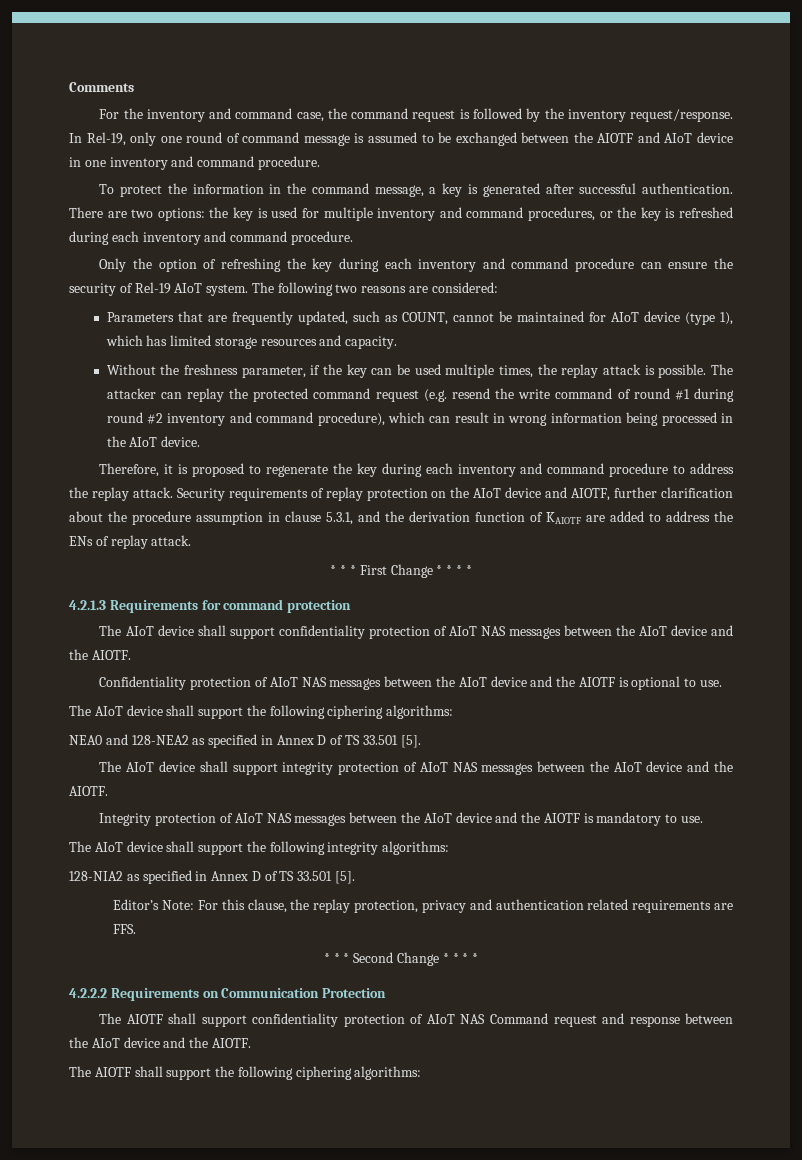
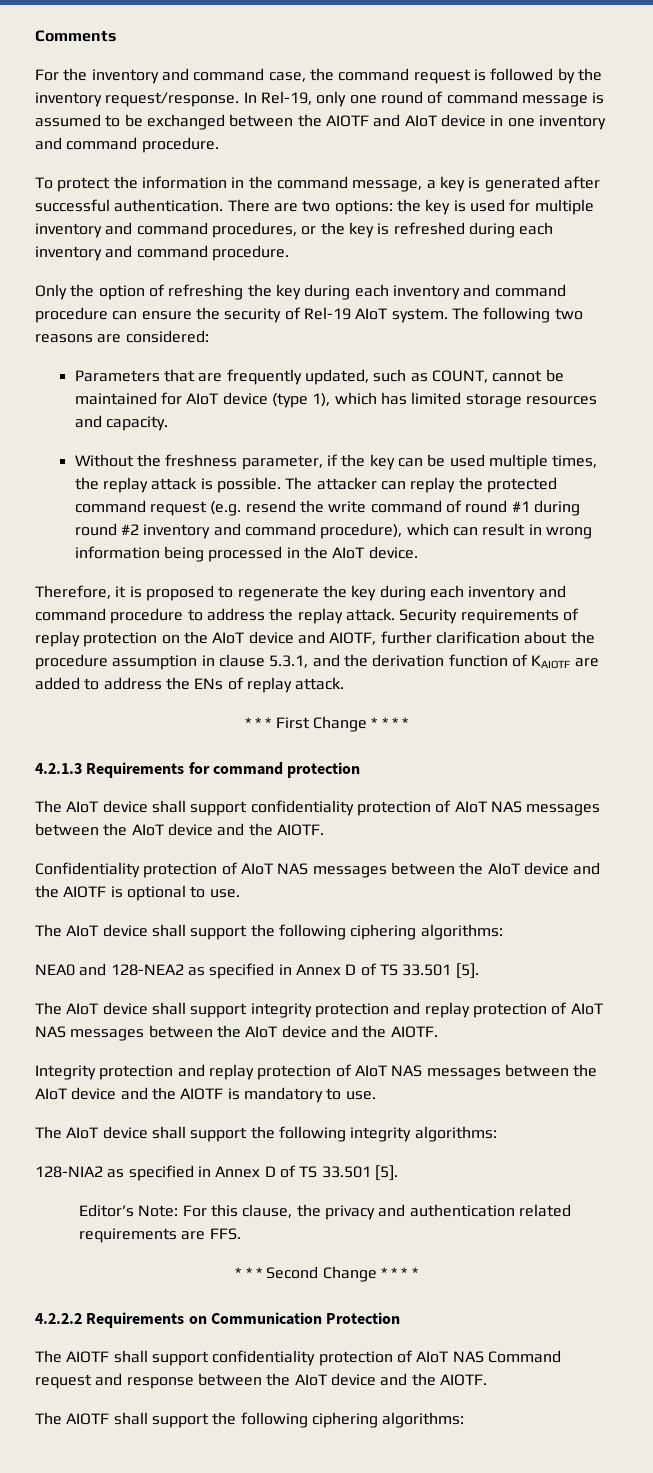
(400, 768) none -> [393,1002,547,1018] and replay protection
(217, 819) none -> [177,1064,332,1080] and replay protection
[313,899,419,913] replay protection, -> (321, 1210) none

